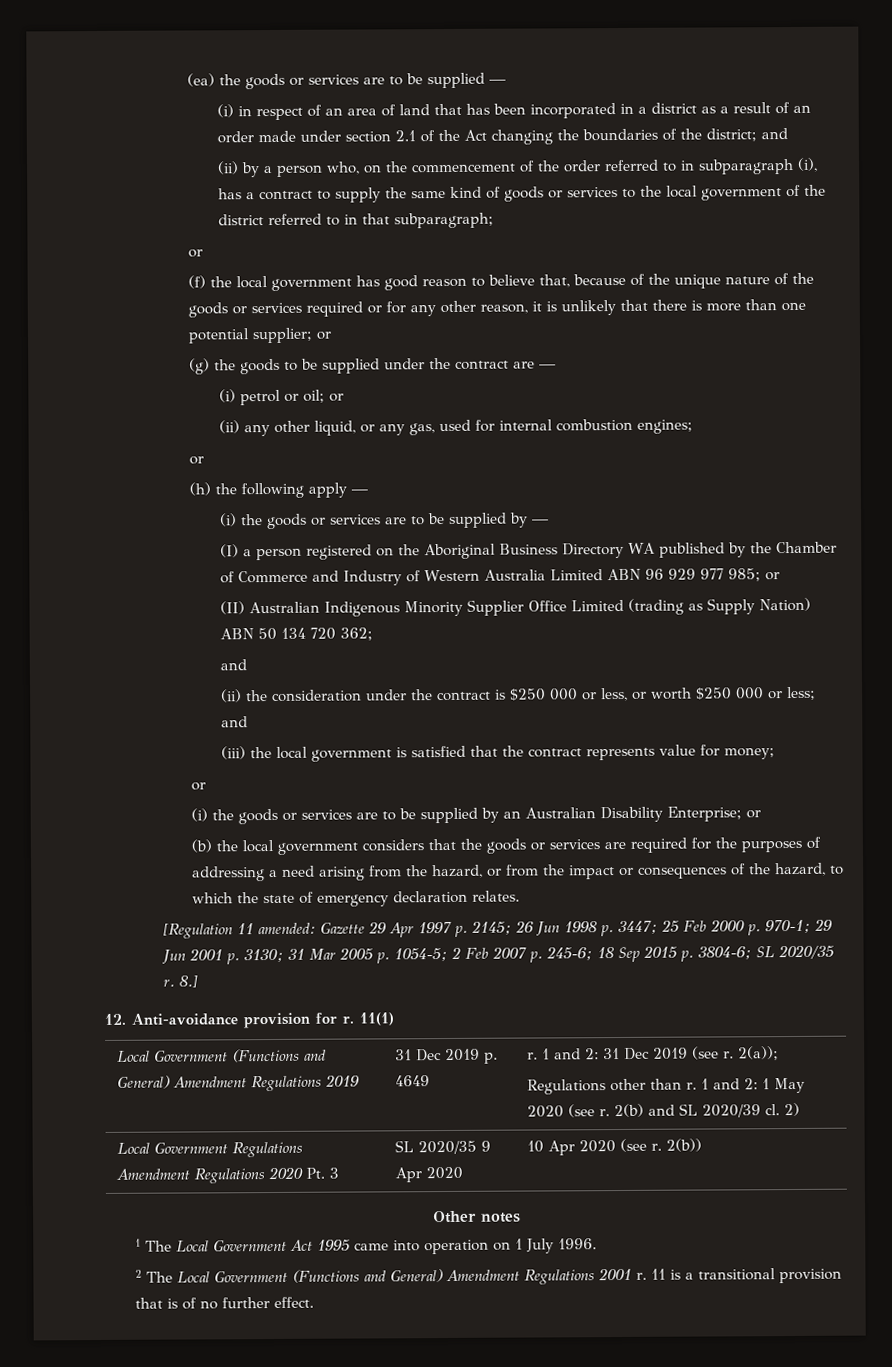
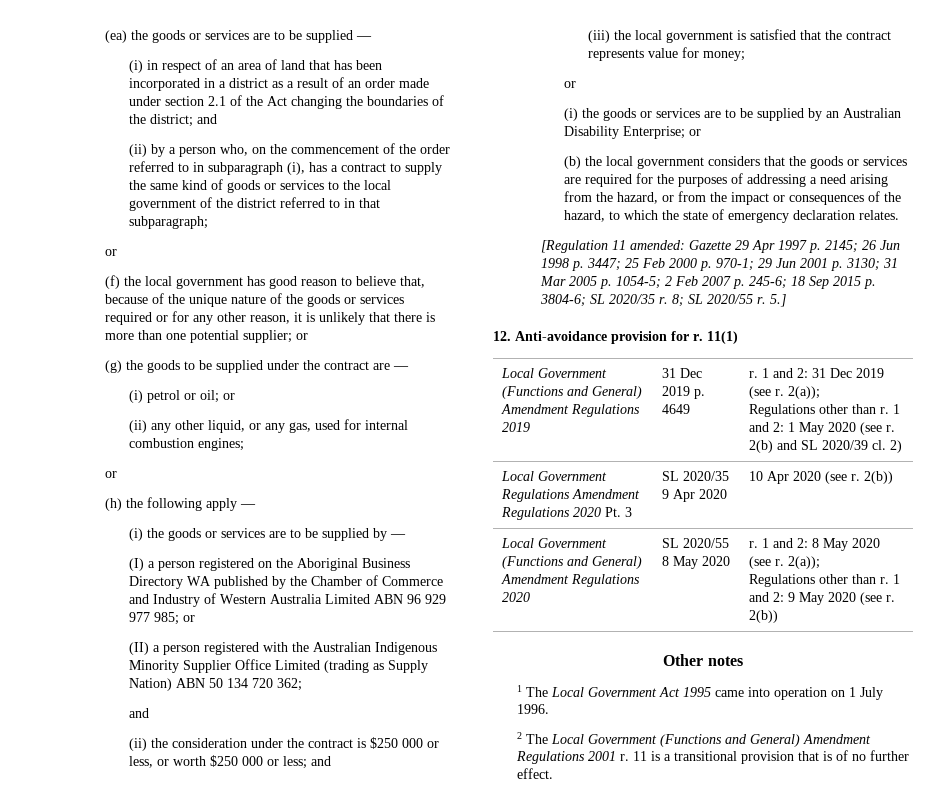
(245, 608) none -> [153,642,310,655] a person registered with the
[178,975,198,988] 8.] -> [671,294,786,307] 8; SL 2020/55 r. 5.]
(702, 1145) none -> [501,538,608,548] [502,556,643,569] [501,574,641,587] [502,592,531,602] [662,538,730,548] [662,556,731,569] [749,538,881,551] [749,556,821,569] [749,574,901,587] [749,592,896,605] [749,610,779,623] // Local Government (Functions and General) Amendment Regulations 2020 | SL 2020/55 8 May 2020 | r. 1 and 2: 8 May 2020 (see r. 2(a)); // Regulations other than r. 1 and 2: 9 May 2020 (see r. 2(b))

